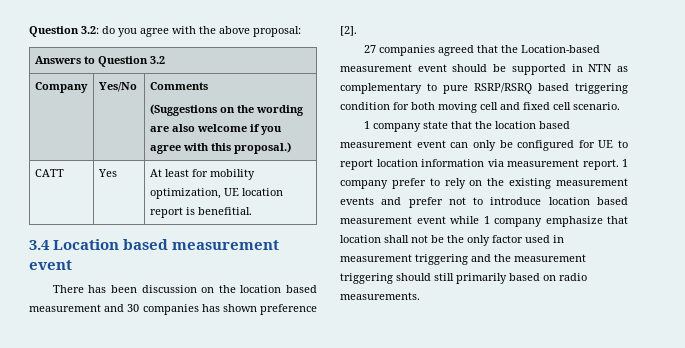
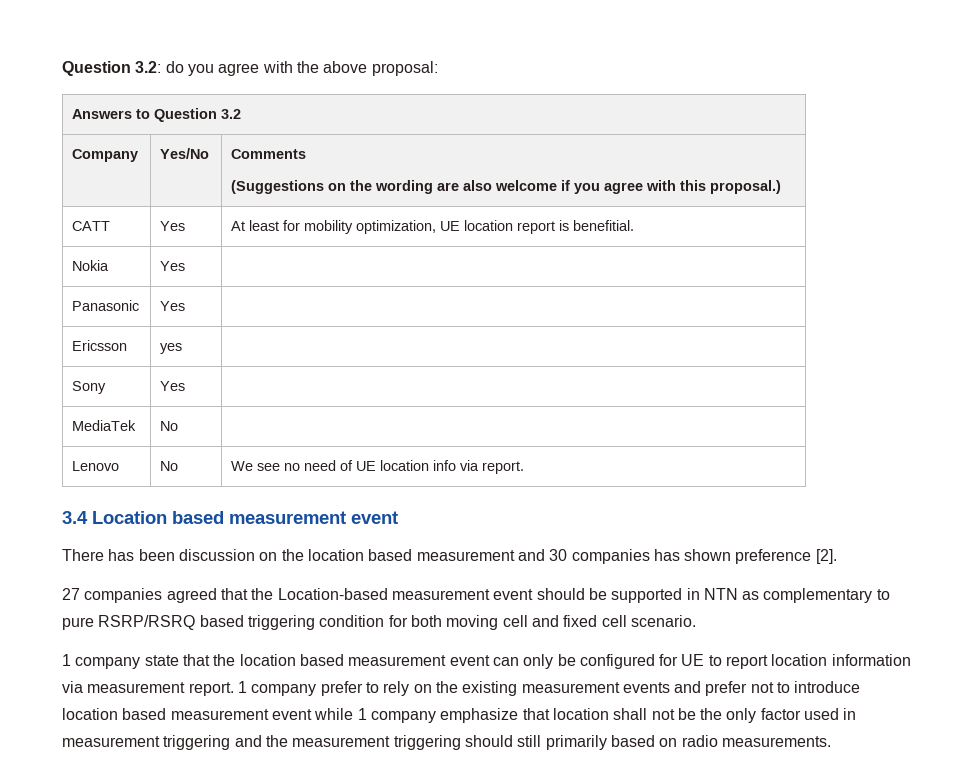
(252, 211) none -> [72,260,110,271] [160,261,186,271] [72,300,140,311] [160,301,186,311] [72,340,128,351] [160,343,183,354] [72,381,107,394] [160,381,186,391] [72,420,137,431] [160,421,179,431] [72,461,120,471] [160,461,179,471] [231,460,525,474] // Nokia | Yes | // Panasonic | Yes | // Ericsson | yes | // Sony | Yes | // MediaTek | No | // Lenovo | No | We see no need of UE location info via report.

